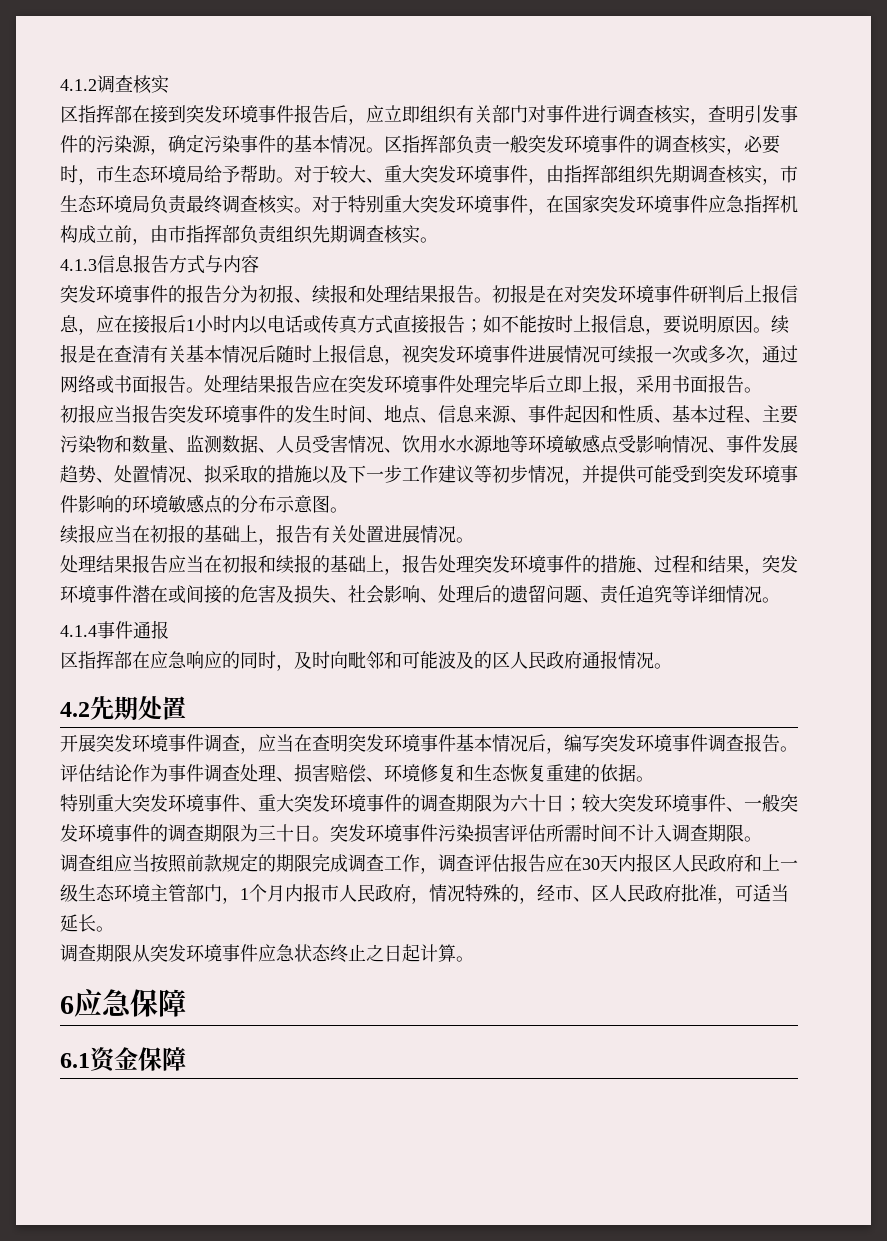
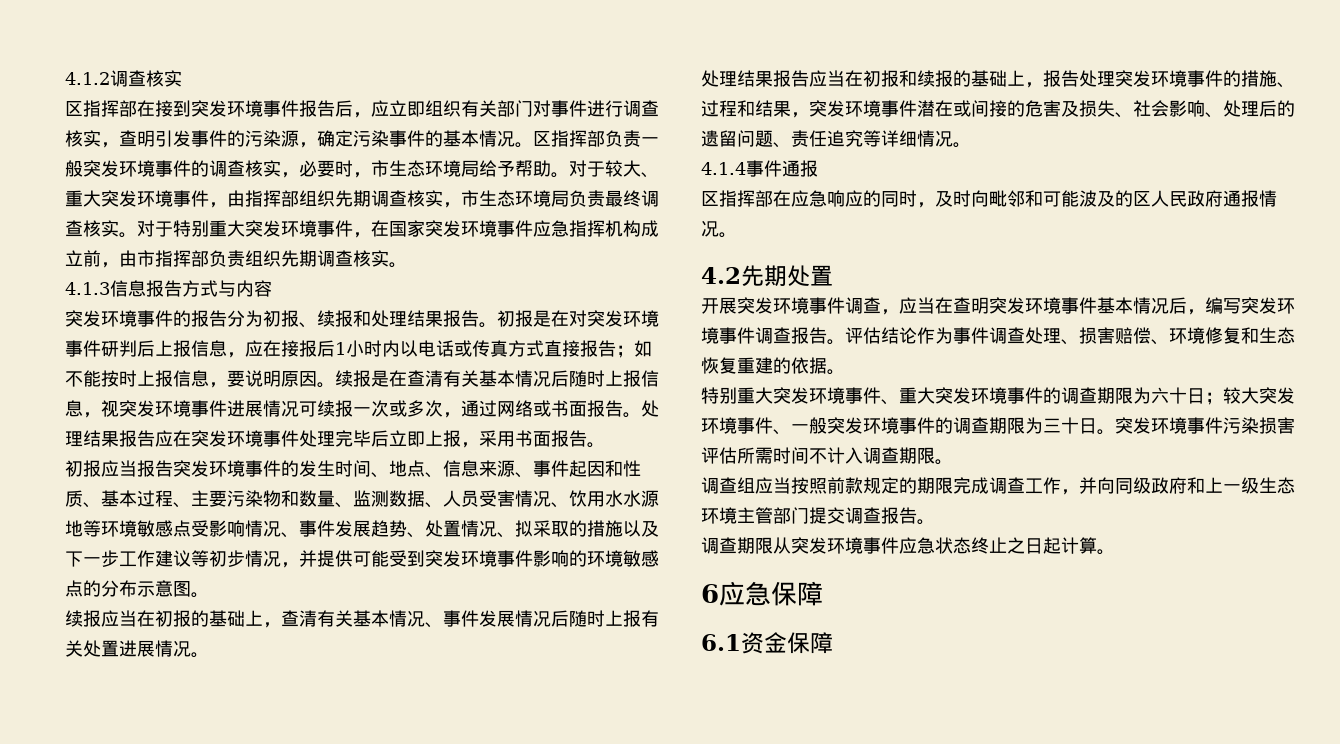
[276,524,312,543] 报告 -> [281,610,641,628] 查清有关基本情况、事件发展情况后随时上报
[438,853,708,872] 调查评估报告应在30天内报区人民 -> [1079,477,1151,494] 并向同级
[222,883,789,904] [60,914,96,932] ，1个月内报市人民政府，情况特殊的，经市、区人民政府批准，可适当延长 -> [809,507,917,524] 提交调查报告

